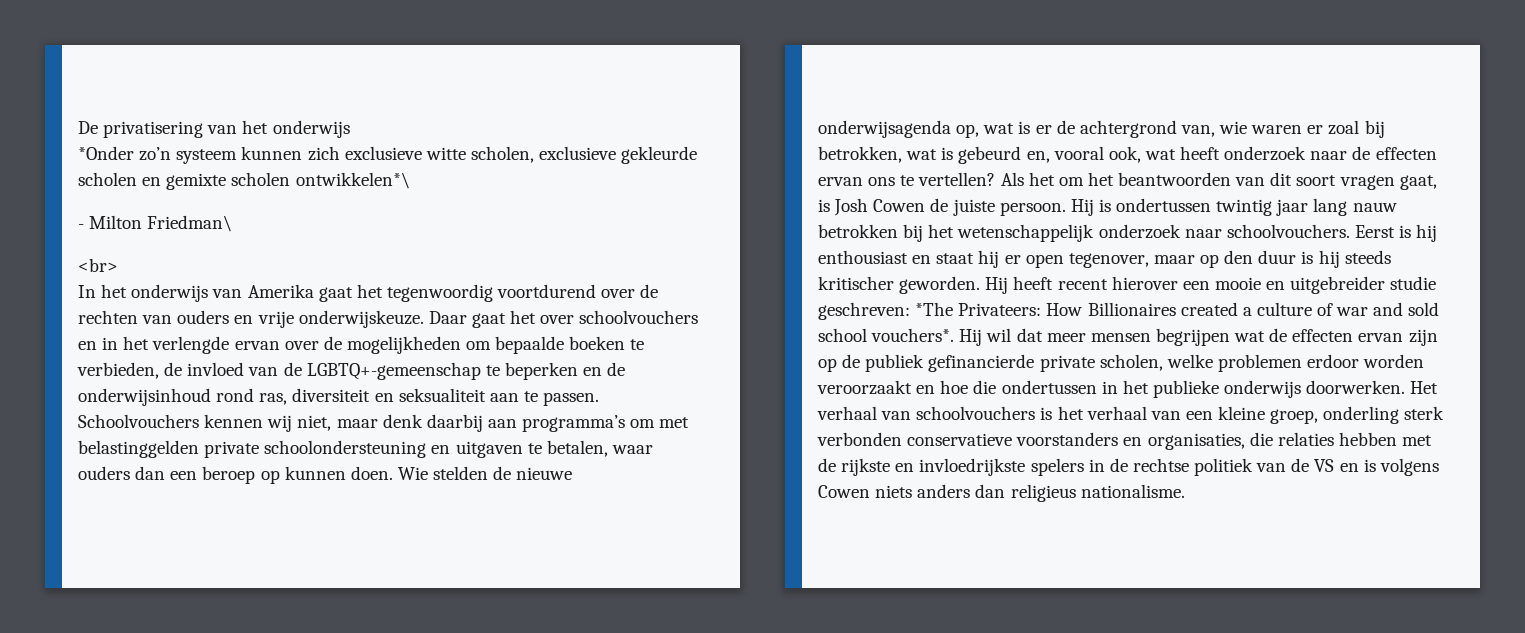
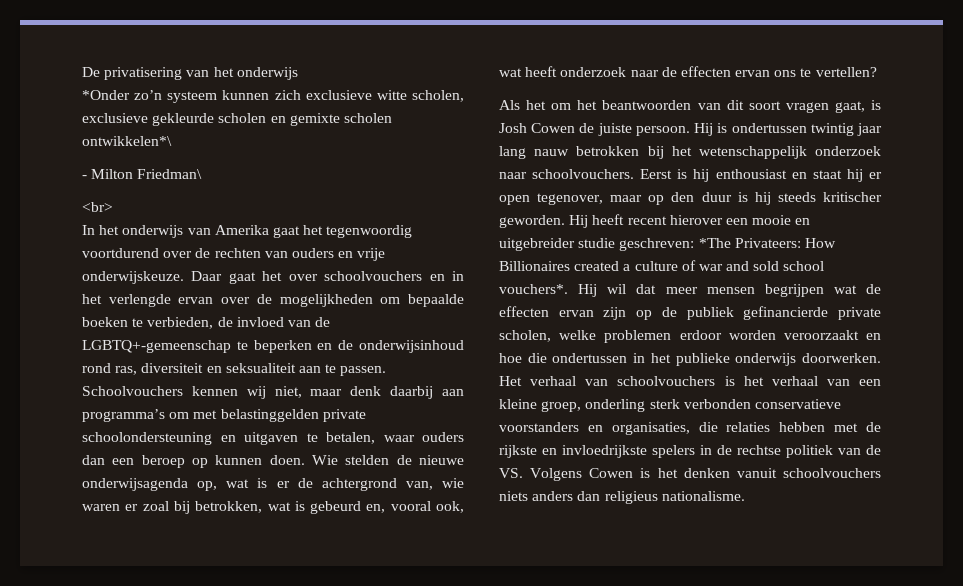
(996, 179) none -> (877, 72) //
[1314,458,1439,476] [818,485,870,498] VS en is volgens Cowen -> [499,468,881,481] VS. Volgens Cowen is het denken vanuit schoolvouchers

